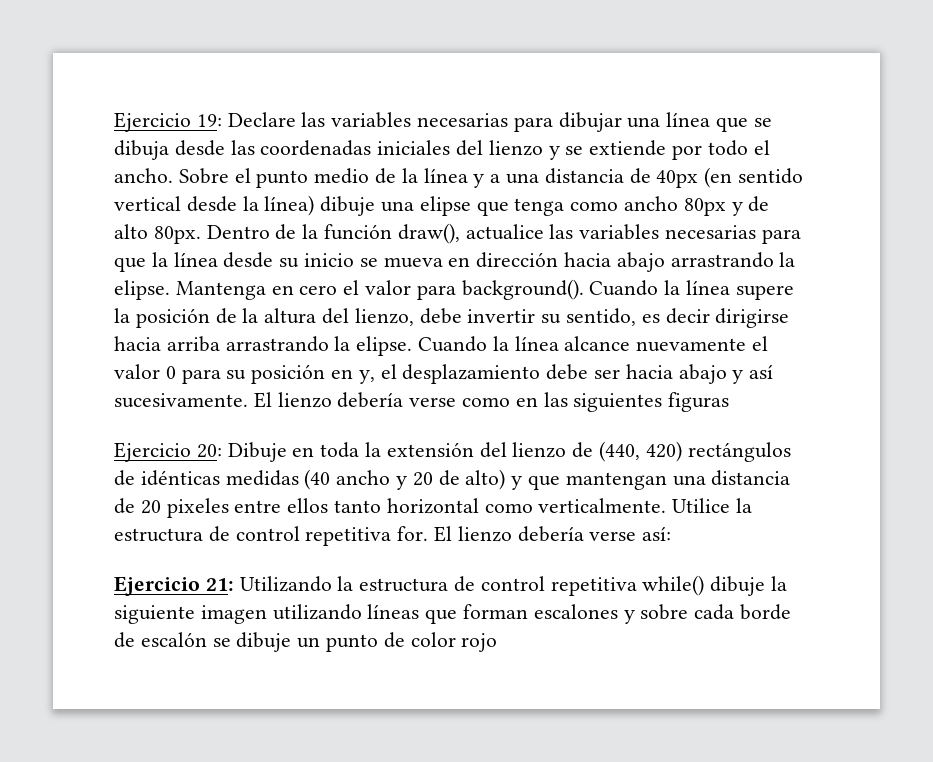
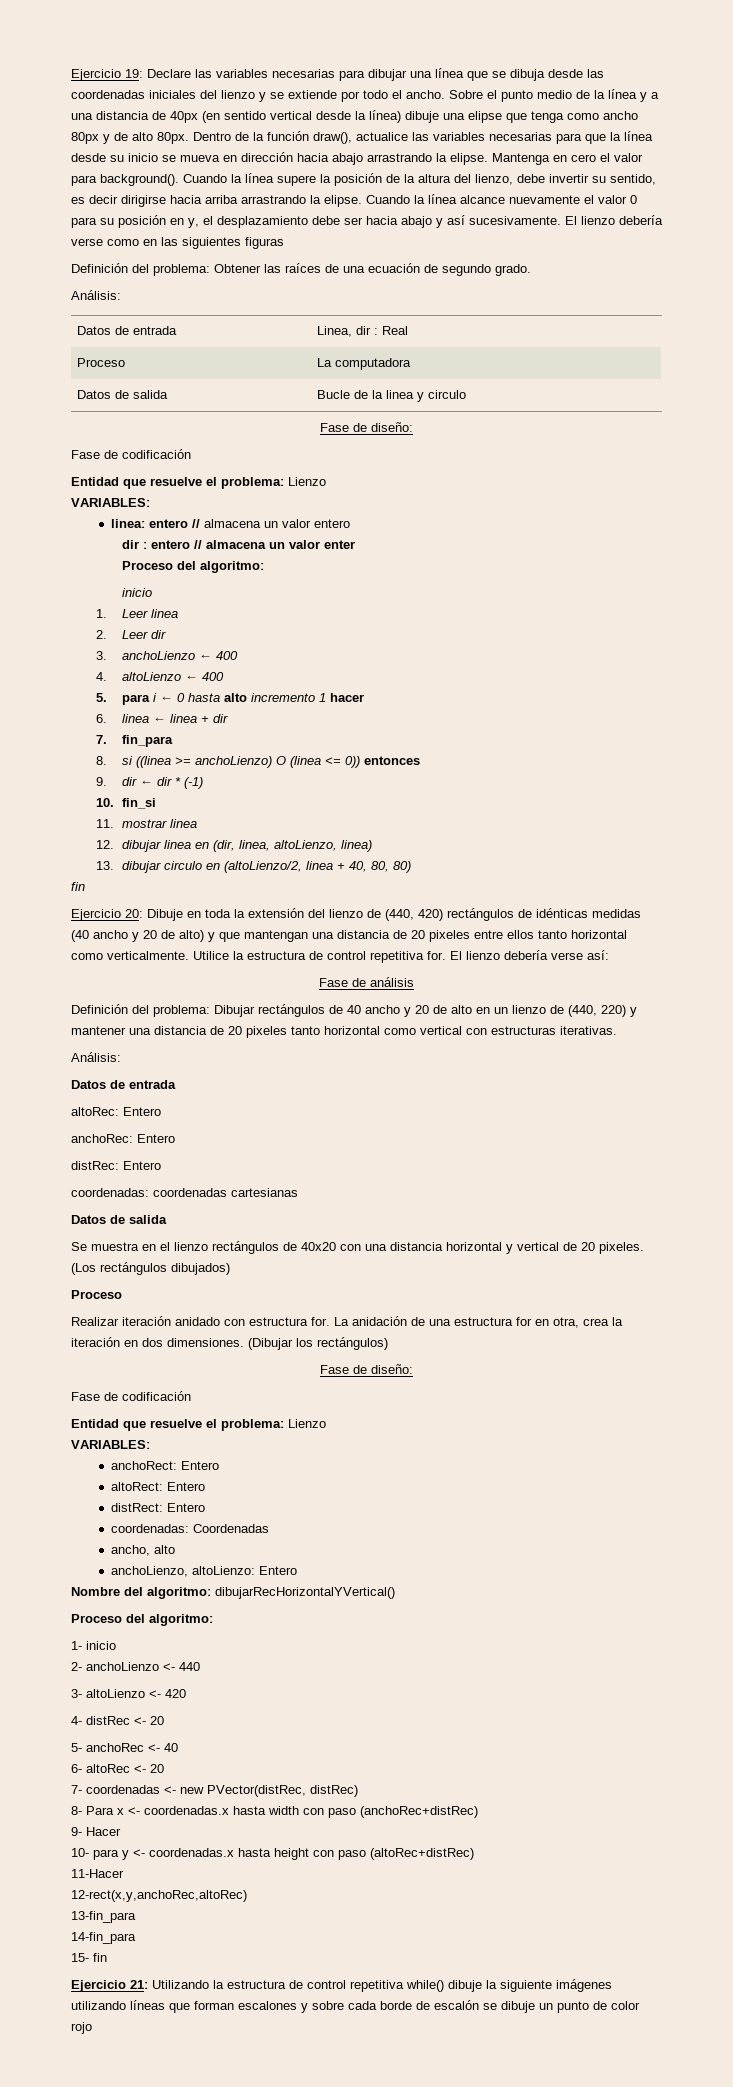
(730, 402) none -> [71,263,531,276] [71,290,121,300] [77,326,178,335] [317,326,409,337] [77,358,126,367] [317,358,412,370] [77,390,169,399] [317,390,467,402] [320,422,413,432] [71,449,191,459] [71,477,326,489] [71,498,150,507] [110,519,350,528] [121,540,355,549] [121,561,264,573] [121,588,152,597] [96,609,178,618] [96,630,166,639] [96,651,238,660] [96,672,224,681] [96,693,364,705] [96,714,228,723] [96,735,173,747] [96,756,420,768] [96,777,203,789] [96,798,156,809] [96,819,197,828] [96,840,372,852] [96,861,411,873] [71,882,85,891] // Definición del problema: Obtener las raíces de una ecuación de segundo grado. // Análisis: // Datos de entrada | Linea, dir : Real // Proceso | La computadora // Datos de salida | Bucle de la linea y circulo // Fase de diseño: // Fase de codificación // Entidad que resuelve el problema: Lienzo // VARIABLES: // linea: entero // almacena un valor entero // dir : entero // almacena un valor enter // Proceso del algoritmo: // inicio // 1. Leer linea // 2. Leer dir // 3. anchoLienzo ← 400 // 4. altoLienzo ← 400 // 5. para i ← 0 hasta alto incremento 1 hacer // 6. linea ← linea + dir // 7. fin_para // 8. si ((linea >= anchoLienzo) O (linea <= 0)) entonces // 9. dir ← dir * (-1) // 10. fin_si // 11. mostrar linea // 12. dibujar linea en (dir, linea, altoLienzo, linea) // 13. dibujar circulo en (altoLienzo/2, linea + 40, 80, 80) // fin
(672, 534) none -> [319,977,414,987] [71,1004,637,1017] [71,1026,617,1038] [71,1052,121,1062] [71,1080,176,1089] [71,1107,161,1116] [71,1134,175,1143] [71,1161,161,1170] [71,1188,298,1197] [71,1215,167,1224] [71,1241,644,1254] [71,1262,230,1275] [71,1290,122,1299] [71,1316,623,1328] [71,1337,388,1350] [320,1364,413,1374] [71,1391,191,1401] [71,1419,326,1431] [71,1440,150,1449] [110,1461,219,1470] [110,1482,205,1491] [110,1503,205,1512] [110,1524,269,1533] [110,1545,175,1556] [110,1566,297,1577] [71,1587,395,1599] [71,1614,213,1626] [71,1641,116,1650] [71,1662,200,1671] [71,1689,186,1698] [71,1716,164,1725] [71,1743,178,1752] [71,1764,164,1773] [71,1785,358,1797] [71,1806,478,1818] [71,1827,121,1836] [71,1848,474,1860] [71,1869,124,1878] [71,1890,247,1902] [71,1911,136,1923] [71,1932,136,1944] [71,1953,107,1962] // Fase de análisis // Definición del problema: Dibujar rectángulos de 40 ancho y 20 de alto en un lienzo de (440, 220) y mantener una distancia de 20 pixeles tanto horizontal como vertical con estructuras iterativas. // Análisis: // Datos de entrada // altoRec: Entero // anchoRec: Entero // distRec: Entero // coordenadas: coordenadas cartesianas // Datos de salida // Se muestra en el lienzo rectángulos de 40x20 con una distancia horizontal y vertical de 20 pixeles. (Los rectángulos dibujados) // Proceso // Realizar iteración anidado con estructura for. La anidación de una estructura for en otra, crea la iteración en dos dimensiones. (Dibujar los rectángulos) // Fase de diseño: // Fase de codificación // Entidad que resuelve el problema: Lienzo // VARIABLES: // anchoRect: Entero // altoRect: Entero // distRect: Entero // coordenadas: Coordenadas // ancho, alto // anchoLienzo, altoLienzo: Entero // Nombre del algoritmo: dibujarRecHorizontalYVertical() // Proceso del algoritmo: // 1- inicio // 2- anchoLienzo <- 440 // 3- altoLienzo <- 420 // 4- distRec <- 20 // 5- anchoRec <- 40 // 6- altoRec <- 20 // 7- coordenadas <- new PVector(distRec, distRec) // 8- Para x <- coordenadas.x hasta width con paso (anchoRec+distRec) // 9- Hacer // 10- para y <- coordenadas.x hasta height con paso (altoRec+distRec) // 11-Hacer // 12-rect(x,y,anchoRec,altoRec) // 13-fin_para // 14-fin_para // 15- fin
[200,605,267,624] imagen -> [556,1979,612,1992] imágenes

